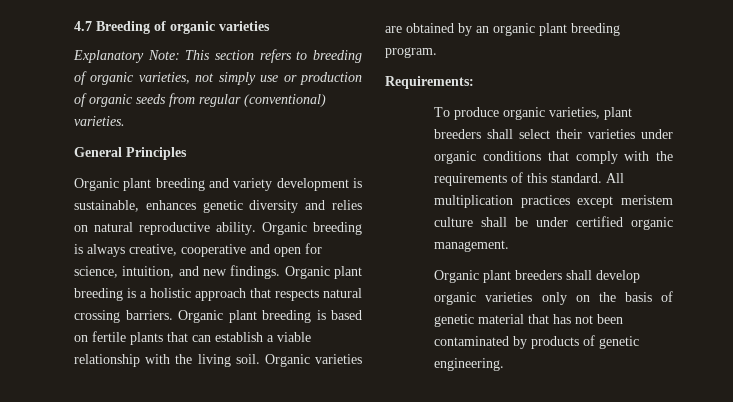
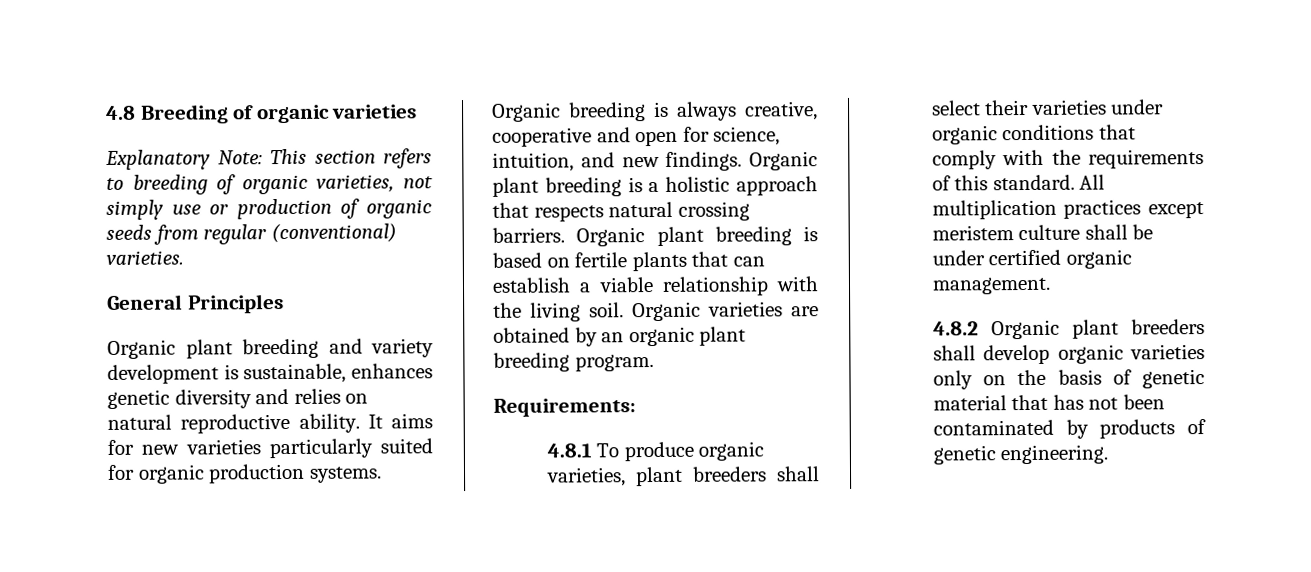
[74,21,92,31] 4.7 -> [106,105,136,120] 4.8
(256, 228) none -> [367,413,433,429] [107,438,433,459] [107,463,382,484] It aims for new varieties particularly suited for organic production systems.
(474, 82) none -> [546,443,592,458] 4.8.1
(510, 246) none -> [932,321,979,336] 4.8.2

